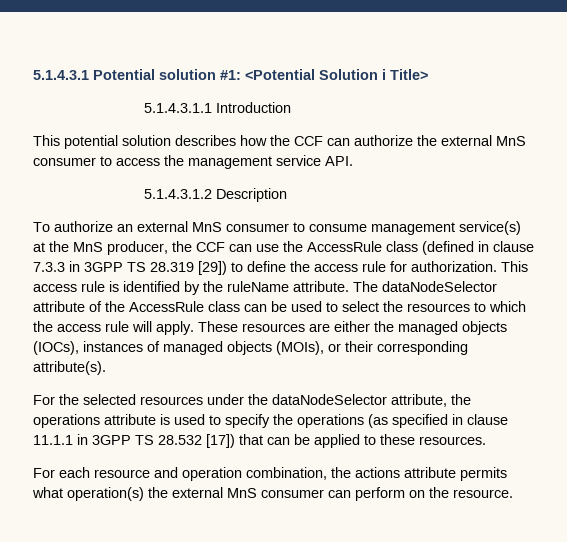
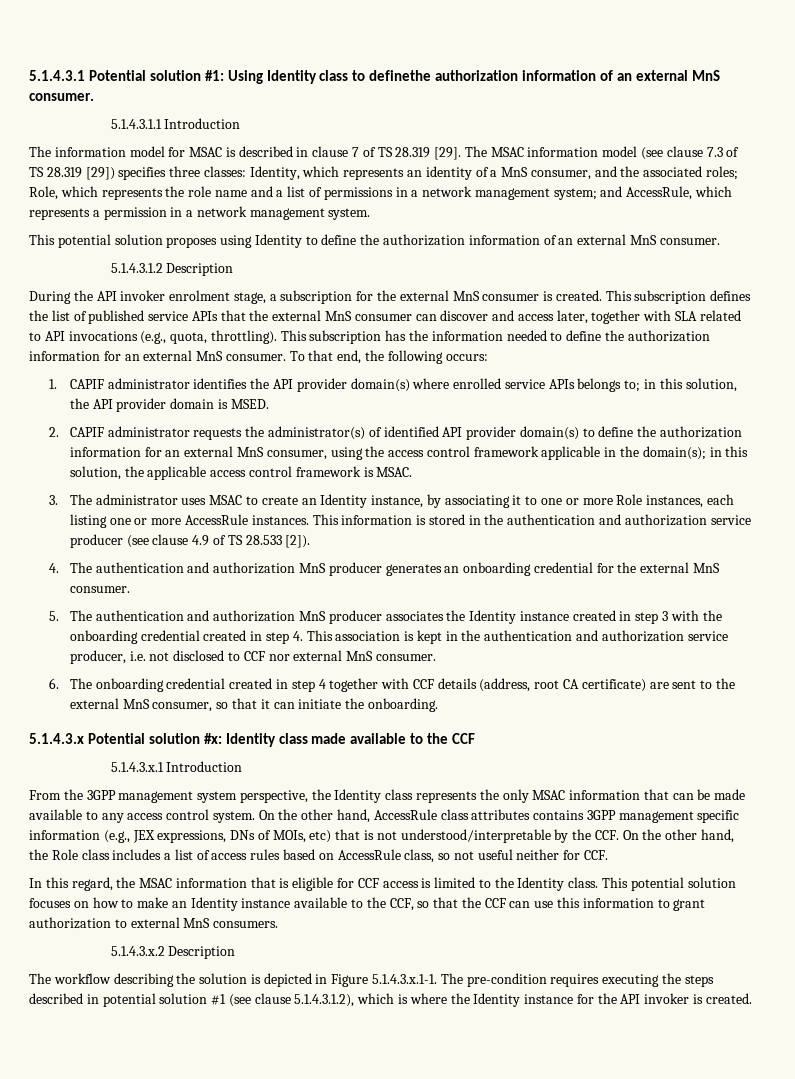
[245,69,428,80] [144,102,292,113] [33,135,526,149] [33,155,353,169] [144,188,288,202] [33,221,521,235] [33,241,534,255] [33,261,528,275] [33,281,497,295] [33,301,526,312] [33,321,507,335] [33,341,468,355] [33,361,106,375] [33,394,471,407] [33,414,508,428] [33,434,486,448] [33,467,507,481] [32,487,144,501] <Potential Solution i Title> // 5.1.4.3.1.1 Introduction // This potential solution describes how the CCF can authorize the external MnS consumer to access the management service API. // 5.1.4.3.1.2 Description // To authorize an external MnS consumer to consume management service(s) at the MnS producer, the CCF can use the AccessRule class (defined in clause 7.3.3 in 3GPP TS 28.319 [29]) to define the access rule for authorization. This access rule is identified by the ruleName attribute. The dataNodeSelector attribute of the AccessRule class can be used to select the resources to which the access rule will apply. These resources are either the managed objects (IOCs), instances of managed objects (MOIs), or their corresponding attribute(s). // For the selected resources under the dataNodeSelector attribute, the operations attribute is used to specify the operations (as specified in clause 11.1.1 in 3GPP TS 28.532 [17]) that can be applied to these resources. // For each resource and operation combination, the actions attribute permits what operation(s) -> [227,70,720,84] [29,93,94,101] [110,118,241,129] [29,146,740,160] [29,166,739,180] [29,186,733,200] [29,206,371,220] [29,234,720,248] [110,263,234,276] [29,290,752,304] [29,310,246,324] Using Identity class to definethe authorization information of an external MnS consumer. // 5.1.4.3.1.1 Introduction // The information model for MSAC is described in clause 7 of TS 28.319 [29]. The MSAC information model (see clause 7.3 of TS 28.319 [29]) specifies three classes: Identity, which represents an identity of a MnS consumer, and the associated roles; Role, which represents the role name and a list of permissions in a network management system; and AccessRule, which represents a permission in a network management system. // This potential solution proposes using Identity to define the authorization information of an external MnS consumer. // 5.1.4.3.1.2 Description // During the API invoker enrolment stage, a subscription for the external MnS consumer is created. This subscription defines the list of published service APIs that
[355,487,513,501] perform on the resource. -> [440,310,741,324] [29,330,710,344] [29,350,488,364] [49,378,737,392] [69,398,269,412] [49,426,742,440] [69,446,749,460] [69,466,413,480] [49,494,734,508] [69,514,751,528] [69,534,311,548] [49,562,720,576] [69,586,130,593] [49,610,722,624] [69,630,728,644] [69,650,436,664] [49,678,735,692] [69,698,438,712] [29,733,476,747] [110,761,243,772] [29,789,746,803] [29,809,740,823] [29,829,735,843] [29,849,609,863] [29,877,736,891] [29,897,706,911] [29,917,279,929] [110,946,236,959] [29,973,714,987] [29,993,752,1007] discover and access later, together with SLA related to API invocations (e.g., quota, throttling). This subscription has the information needed to define the authorization information for an external MnS consumer. To that end, the following occurs: // 1. CAPIF administrator identifies the API provider domain(s) where enrolled service APIs belongs to; in this solution, the API provider domain is MSED. // 2. CAPIF administrator requests the administrator(s) of identified API provider domain(s) to define the authorization information for an external MnS consumer, using the access control framework applicable in the domain(s); in this solution, the applicable access control framework is MSAC. // 3. The administrator uses MSAC to create an Identity instance, by associating it to one or more Role instances, each listing one or more AccessRule instances. This information is stored in the authentication and authorization service producer (see clause 4.9 of TS 28.533 [2]). // 4. The authentication and authorization MnS producer generates an onboarding credential for the external MnS consumer. // 5. The authentication and authorization MnS producer associates the Identity instance created in step 3 with the onboarding credential created in step 4. This association is kept in the authentication and authorization service producer, i.e. not disclosed to CCF nor external MnS consumer. // 6. The onboarding credential created in step 4 together with CCF details (address, root CA certificate) are sent to the external MnS consumer, so that it can initiate the onboarding. // 5.1.4.3.x Potential solution #x: Identity class made available to the CCF // 5.1.4.3.x.1 Introduction // From the 3GPP management system perspective, the Identity class represents the only MSAC information that can be made available to any access control system. On the other hand, AccessRule class attributes contains 3GPP management specific information (e.g., JEX expressions, DNs of MOIs, etc) that is not understood/interpretable by the CCF. On the other hand, the Role class includes a list of access rules based on AccessRule class, so not useful neither for CCF. // In this regard, the MSAC information that is eligible for CCF access is limited to the Identity class. This potential solution focuses on how to make an Identity instance available to the CCF, so that the CCF can use this information to grant authorization to external MnS consumers. // 5.1.4.3.x.2 Description // The workflow describing the solution is depicted in Figure 5.1.4.3.x.1-1. The pre-condition requires executing the steps described in potential solution #1 (see clause 5.1.4.3.1.2), which is where the Identity instance for the API invoker is created.

